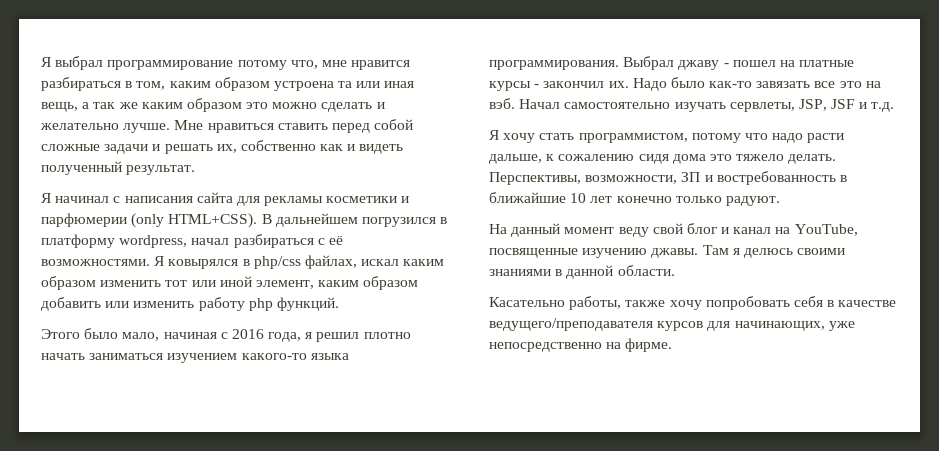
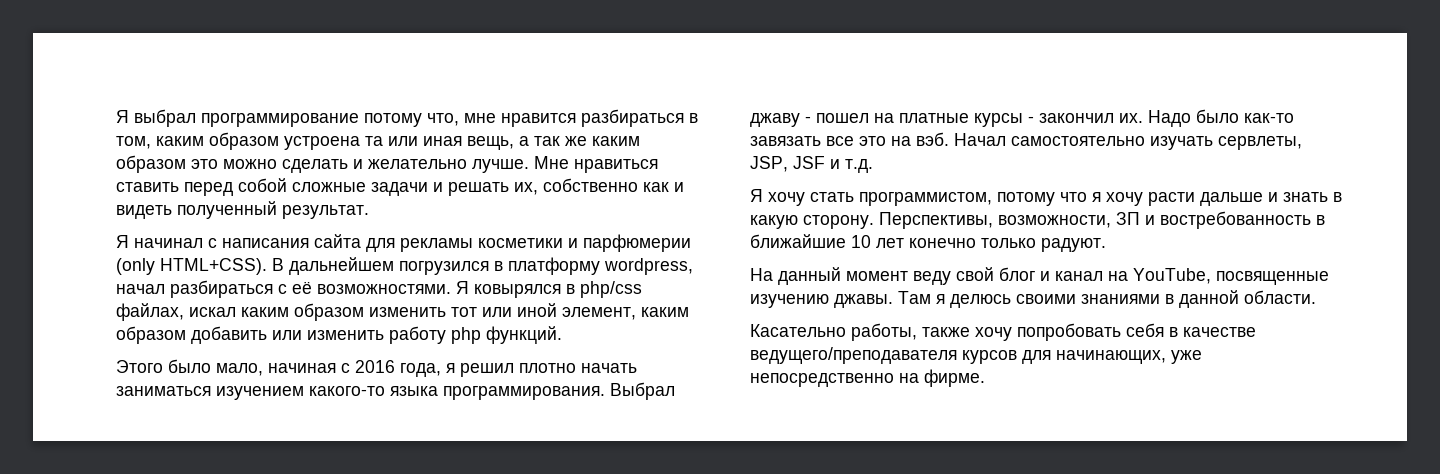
[772,133,845,143] [489,154,837,164] надо расти дальше, к сожалению сидя дома это тяжело делать. -> [1092,192,1342,206] [750,215,874,229] я хочу расти дальше и знать в какую сторону.

